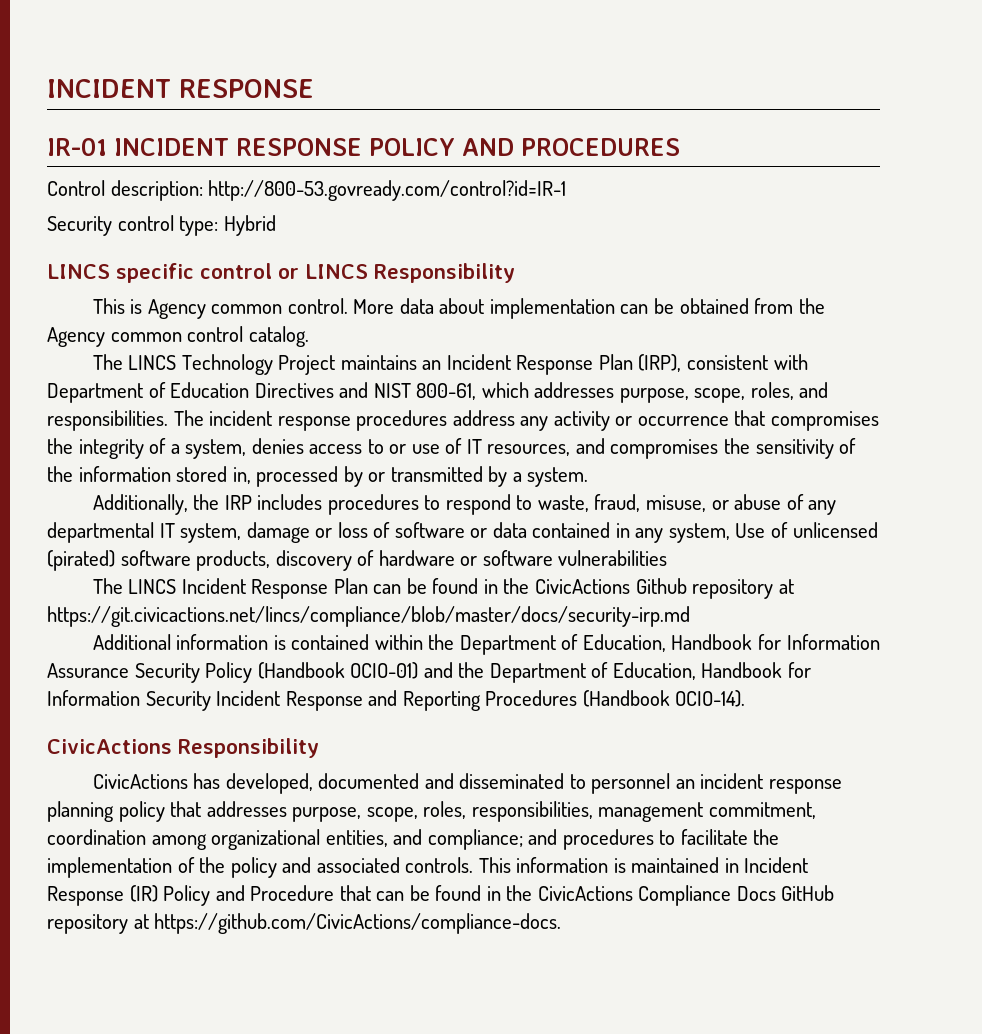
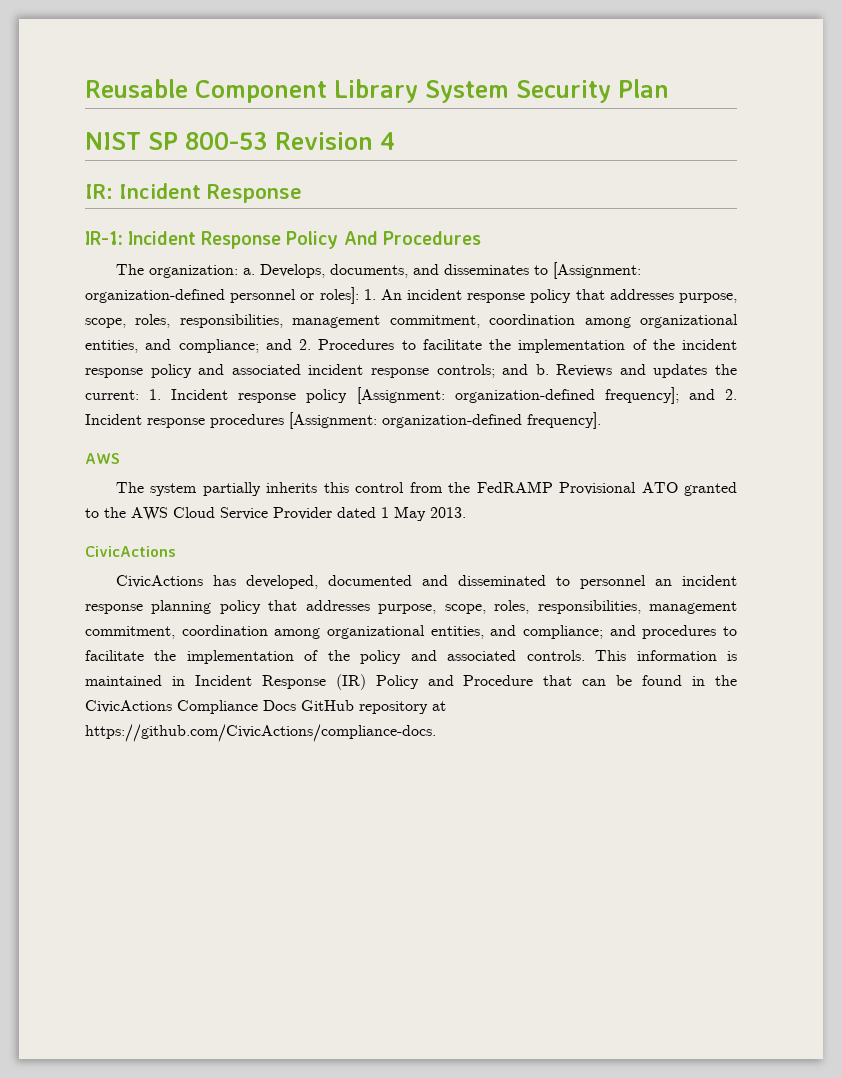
[47,79,314,98] [47,138,680,156] [47,180,567,201] [47,215,276,236] [47,263,515,283] [92,298,825,319] [47,326,309,347] [92,354,808,375] [47,382,829,403] [47,410,879,431] [47,438,857,459] [47,466,589,487] [92,494,837,515] [47,522,878,543] [47,550,668,571] [92,578,794,599] [47,606,690,627] [92,634,880,655] [47,662,811,683] [47,690,746,711] [47,738,319,758] INCIDENT RESPONSE // IR-01 INCIDENT RESPONSE POLICY AND PROCEDURES // Control description: http://800-53.govready.com/control?id=IR-1 // Security control type: Hybrid // LINCS specific control or LINCS Responsibility // This is Agency common control. More data about implementation can be obtained from the Agency common control catalog. // The LINCS Technology Project maintains an Incident Response Plan (IRP), consistent with Department of Education Directives and NIST 800-61, which addresses purpose, scope, roles, and responsibilities. The incident response procedures address any activity or occurrence that compromises the integrity of a system, denies access to or use of IT resources, and compromises the sensitivity of the information stored in, processed by or transmitted by a system. // Additionally, the IRP includes procedures to respond to waste, fraud, misuse, or abuse of any departmental IT system, damage or loss of software or data contained in any system, Use of unlicensed (pirated) software products, discovery of hardware or software vulnerabilities // The LINCS Incident Response Plan can be found in the CivicActions Github repository at https://git.civicactions.net/lincs/compliance/blob/master/docs/security-irp.md // Additional information is contained within the Department of Education, Handbook for Information Assurance Security Policy (Handbook OCIO-01) and the Department of Education, Handbook for Information Security Incident Response and Reporting Procedures (Handbook OCIO-14). // CivicActions Responsibility -> [85,79,669,103] [85,132,395,150] [85,183,302,203] [85,231,481,249] [115,262,641,279] [85,287,737,304] [85,314,739,328] [85,339,737,353] [85,364,738,378] [85,387,737,404] [85,412,601,429] [85,453,120,464] [115,481,738,496] [85,506,466,521] [85,546,176,557] Reusable Component Library System Security Plan // NIST SP 800-53 Revision 4 // IR: Incident Response // IR-1: Incident Response Policy And Procedures // The organization: a. Develops, documents, and disseminates to [Assignment: organization-defined personnel or roles]: 1. An incident response policy that addresses purpose, scope, roles, responsibilities, management commitment, coordination among organizational entities, and compliance; and 2. Procedures to facilitate the implementation of the incident response policy and associated incident response controls; and b. Reviews and updates the current: 1. Incident response policy [Assignment: organization-defined frequency]; and 2. Incident response procedures [Assignment: organization-defined frequency]. // AWS // The system partially inherits this control from the FedRAMP Provisional ATO granted to the AWS Cloud Service Provider dated 1 May 2013. // CivicActions

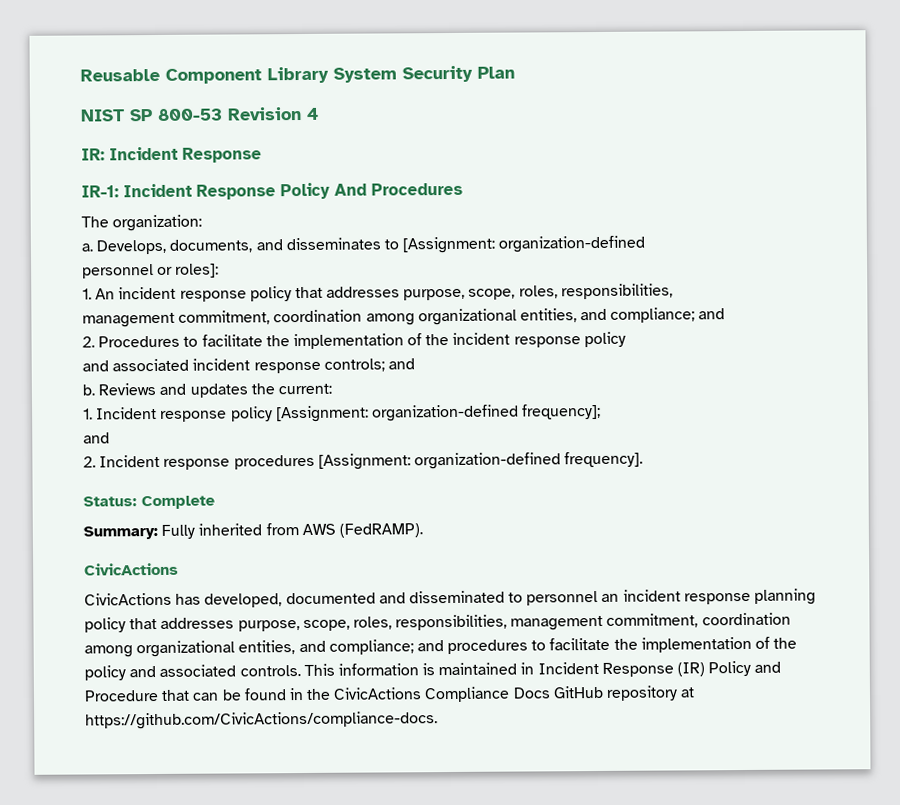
(238, 271) none -> (203, 223) //
(225, 296) none -> (646, 244) //
(359, 295) none -> (220, 270) //
[292,314,739,328] [85,339,292,353] management commitment, coordination among organizational entities, and compliance; and -> [82,307,726,328] // management commitment, coordination among organizational entities, and compliance; and //
(192, 371) none -> (626, 339) //
(529, 369) none -> (415, 364) //
(139, 395) none -> (332, 389) //
[688,389,715,400] and -> [83,432,110,444] // and //
[85,453,120,464] [115,481,738,496] [85,506,466,521] AWS // The system partially inherits this control from the FedRAMP Provisional ATO granted to the AWS Cloud Service Provider dated 1 May 2013. -> [83,495,215,510] [83,523,423,540] Status: Complete // Summary: Fully inherited from AWS (FedRAMP).

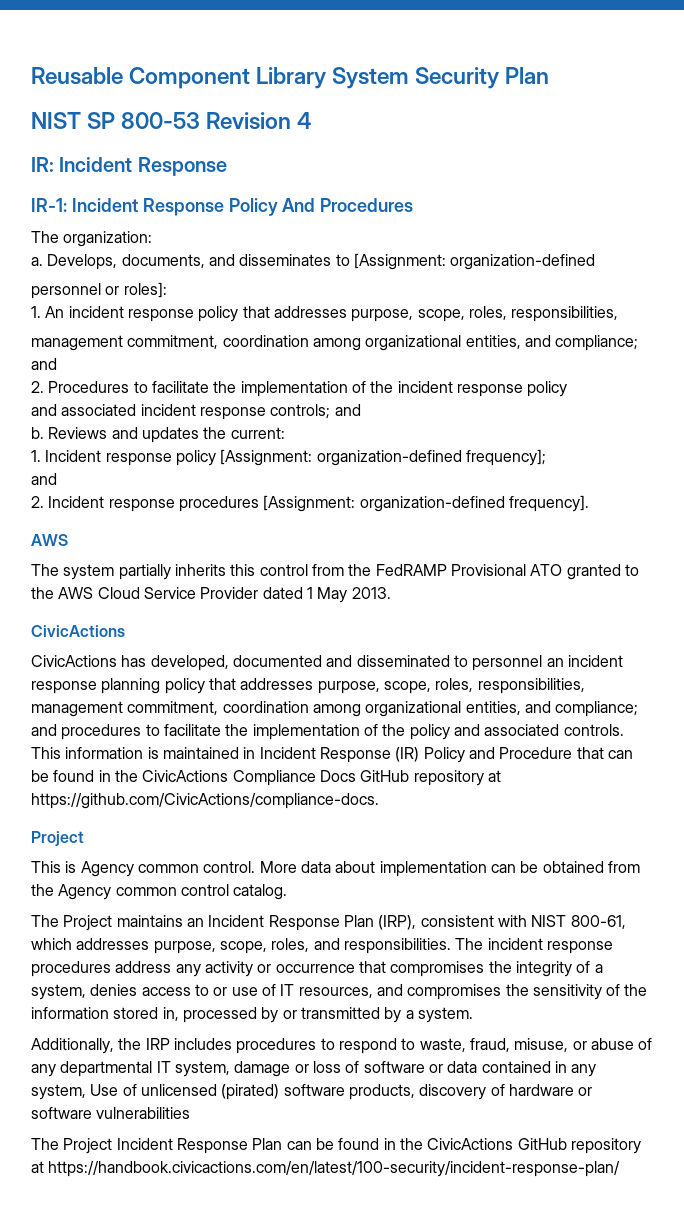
[83,495,215,510] [83,523,423,540] Status: Complete // Summary: Fully inherited from AWS (FedRAMP). -> [31,534,68,546] [31,564,639,580] [31,587,391,603] AWS // The system partially inherits this control from the FedRAMP Provisional ATO granted to the AWS Cloud Service Provider dated 1 May 2013.
(438, 720) none -> [31,831,84,846] [31,861,640,877] [31,884,288,900] [31,915,626,931] [31,938,613,954] [31,961,603,977] [31,984,648,1000] [31,1007,473,1023] [31,1038,653,1054] [31,1061,597,1077] [31,1084,593,1100] [31,1107,191,1119] [31,1138,641,1154] [31,1161,621,1177] // Project // This is Agency common control. More data about implementation can be obtained from the Agency common control catalog. // The Project maintains an Incident Response Plan (IRP), consistent with NIST 800-61, which addresses purpose, scope, roles, and responsibilities. The incident response procedures address any activity or occurrence that compromises the integrity of a system, denies access to or use of IT resources, and compromises the sensitivity of the information stored in, processed by or transmitted by a system. // Additionally, the IRP includes procedures to respond to waste, fraud, misuse, or abuse of any departmental IT system, damage or loss of software or data contained in any system, Use of unlicensed (pirated) software products, discovery of hardware or software vulnerabilities // The Project Incident Response Plan can be found in the CivicActions GitHub repository at https://handbook.civicactions.com/en/latest/100-security/incident-response-plan/

